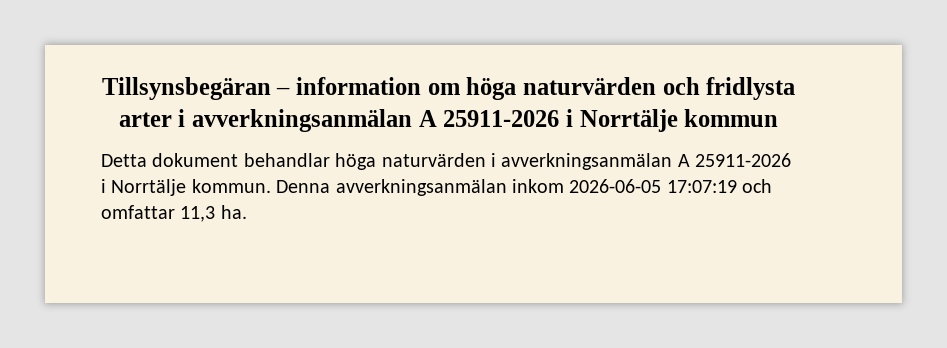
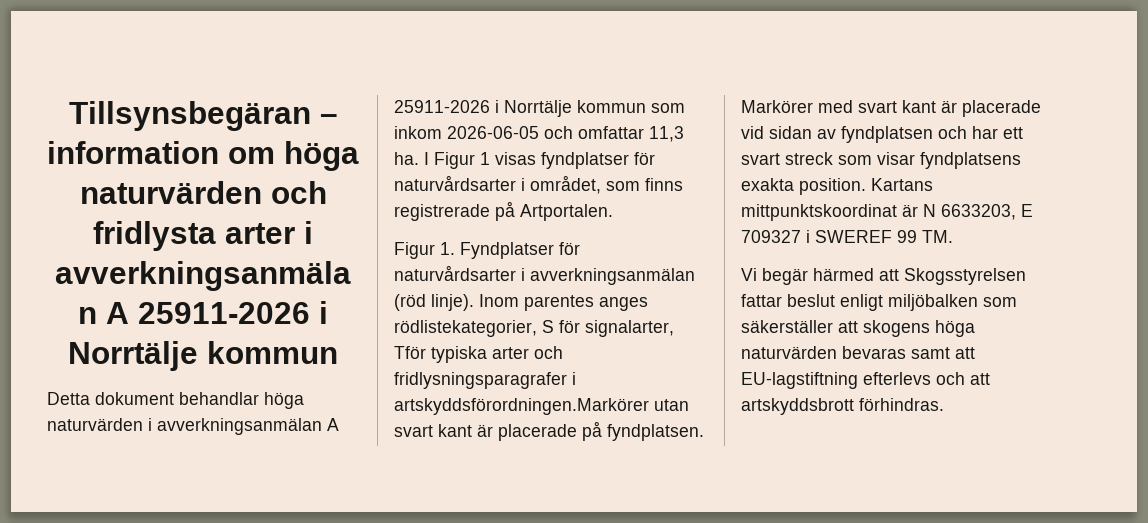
[191,179,507,196] kommun. Denna avverkningsanmälan -> [577,100,685,113] kommun som
[666,180,737,193] 17:07:19 -> (539, 132) none
(247, 212) none -> [424,152,655,169] [394,175,683,194] [394,201,613,221] [394,242,580,259] [394,265,695,285] [394,294,648,311] [394,320,674,337] [394,346,563,363] [394,372,576,389] [394,398,689,415] [394,421,704,441] [741,100,1041,117] [741,126,1023,143] [741,152,1021,169] [741,178,933,195] [741,204,1033,221] [741,230,953,243] [741,268,1026,285] [741,294,1017,311] [741,320,975,337] [741,346,975,359] [741,372,990,389] [741,398,944,415] I Figur 1 visas fyndplatser för naturvårdsarter i området, som finns registrerade på Artportalen. // Figur 1. Fyndplatser för naturvårdsarter i avverkningsanmälan (röd linje). Inom parentes anges rödlistekategorier, S för signalarter, Tför typiska arter och fridlysningsparagrafer i artskyddsförordningen.Markörer utan svart kant är placerade på fyndplatsen. Markörer med svart kant är placerade vid sidan av fyndplatsen och har ett svart streck som visar fyndplatsens exakta position. Kartans mittpunktskoordinat är N 6633203, E 709327 i SWEREF 99 TM. // Vi begär härmed att Skogsstyrelsen fattar beslut enligt miljöbalken som säkerställer att skogens höga naturvärden bevaras samt att EU-lagstiftning efterlevs och att artskyddsbrott förhindras.

